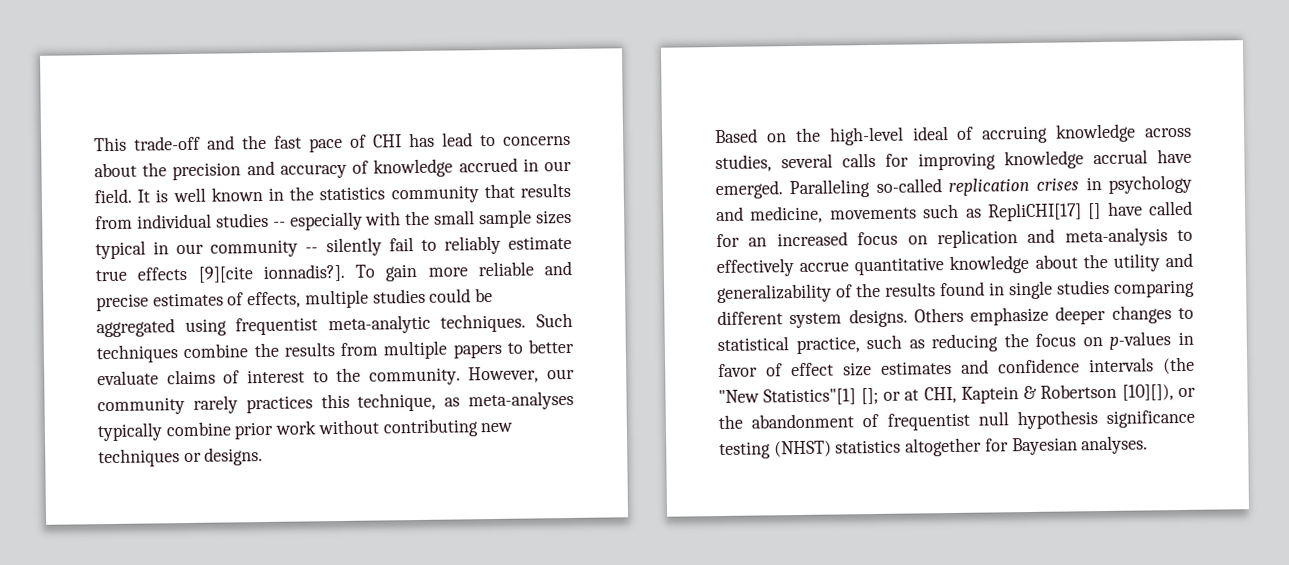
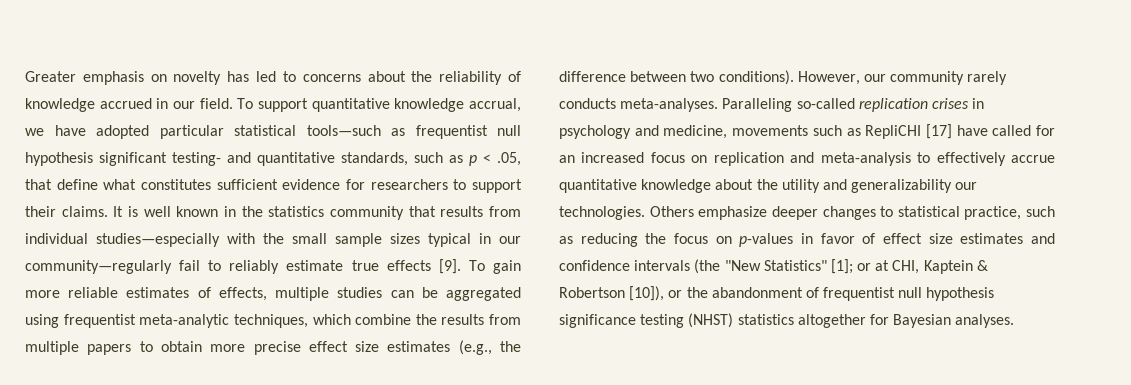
[94,132,473,153] This trade-off and the fast pace of CHI has lead -> [25,71,277,85] Greater emphasis on novelty has led
[172,160,347,181] precision and accuracy -> [439,71,503,85] reliability
(132, 196) none -> [237,98,521,112] [25,125,521,139] [25,152,521,166] [25,179,522,193] [25,206,108,217] To support quantitative knowledge accrual, we have adopted particular statistical tools—such as frequentist null hypothesis significant testing- and quantitative standards, such as p < .05, that define what constitutes sufficient evidence for researchers to support their claims.
[215,211,363,231] studies -- especially -> [96,233,220,247] studies—especially
[210,237,382,258] community -- silently -> [25,260,172,274] community—regularly
[197,263,345,283] [9][cite ionnadis?]. -> [438,259,461,274] [9].
[544,260,572,276] [96,293,149,312] and precise -> (119, 292) none
[429,288,472,303] could -> [390,290,414,298] can
[440,312,573,333] [96,344,179,364] techniques. Such techniques -> [233,314,351,328] techniques, which
[528,338,574,354] [97,366,575,386] [97,390,574,416] [97,418,514,442] [98,447,264,468] [714,123,1192,146] [715,148,1192,173] [715,180,783,200] better evaluate claims of interest to the community. However, our community rarely practices this technique, as meta-analyses typically combine prior work without contributing new techniques or designs. // Based on the high-level ideal of accruing knowledge across studies, several calls for improving knowledge accrual have emerged. -> [160,340,521,355] [559,70,1008,85] [559,98,719,112] obtain more precise effect size estimates (e.g., the difference between two conditions). However, our community rarely conducts meta-analyses.
[986,202,1102,222] RepliCHI[17] [] -> [865,124,952,139] RepliCHI [17]
[836,279,1195,300] [717,308,908,329] of the results found in single studies comparing different system designs. -> [955,182,978,190] [559,206,645,220] our technologies.
[763,387,879,406] Statistics"[1] []; -> [763,259,853,274] Statistics" [1];
[1121,384,1174,401] [10][]), -> [629,286,665,301] [10]),

